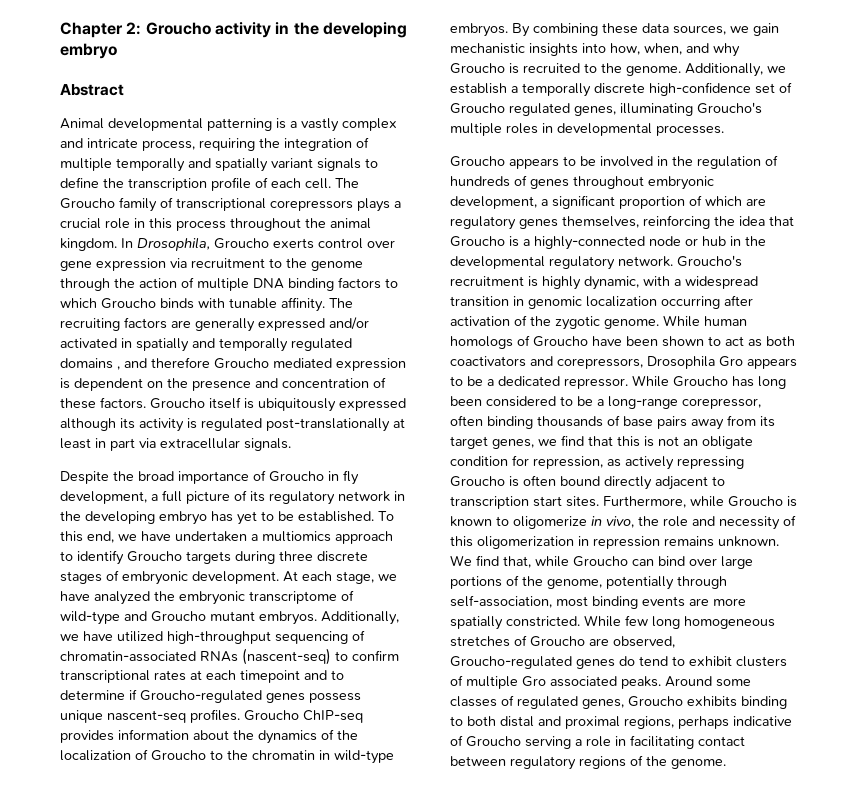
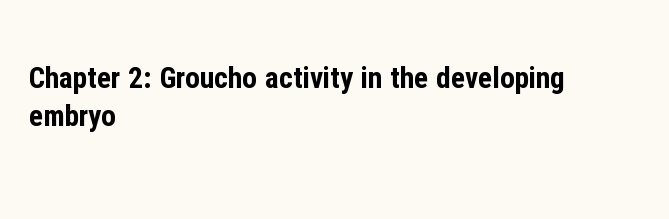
[60,84,124,96] [60,118,397,132] [60,137,369,151] [60,158,378,172] [60,177,359,191] [60,197,401,212] [60,218,371,231] [60,237,395,251] [60,258,363,271] [60,277,398,291] [60,297,353,312] [60,317,369,332] [60,338,352,352] [60,357,406,371] [60,377,386,391] [60,397,406,412] [60,418,405,432] [60,438,291,451] [60,470,359,485] [60,490,405,505] [60,511,394,525] [60,531,393,544] [60,550,368,565] [60,570,397,585] [60,590,354,605] [60,611,399,625] [60,630,365,644] [60,648,399,665] [60,670,344,683] [60,689,361,703] [60,709,363,723] [60,729,358,744] [60,749,394,764] [450,23,779,37] [450,43,740,57] [450,63,786,77] [450,82,792,97] [450,102,762,116] [450,123,724,136] [450,155,778,169] [450,175,714,190] [450,195,766,209] [450,215,794,230] [450,236,766,250] [450,255,742,270] [450,276,758,290] [450,295,753,309] [450,315,747,330] [450,335,795,349] [450,356,797,369] [450,375,786,389] [450,396,761,409] [450,415,775,430] [450,435,753,449] [450,455,744,470] [450,475,725,490] [450,496,797,509] [450,515,796,530] [450,536,779,549] [450,555,753,569] [450,575,727,590] [450,595,746,609] [450,615,775,630] [450,635,675,648] [450,656,787,669] [450,675,751,689] [450,695,787,709] [450,716,792,729] [450,735,745,749] [450,755,726,770] // Abstract // Animal developmental patterning is a vastly complex and intricate process, requiring the integration of multiple temporally and spatially variant signals to define the transcription profile of each cell. The Groucho family of transcriptional corepressors plays a crucial role in this process throughout the animal kingdom. In Drosophila, Groucho exerts control over gene expression via recruitment to the genome through the action of multiple DNA binding factors to which Groucho binds with tunable affinity. The recruiting factors are generally expressed and/or activated in spatially and temporally regulated domains , and therefore Groucho mediated expression is dependent on the presence and concentration of these factors. Groucho itself is ubiquitously expressed although its activity is regulated post-translationally at least in part via extracellular signals. // Despite the broad importance of Groucho in fly development, a full picture of its regulatory network in the developing embryo has yet to be established. To this end, we have undertaken a multiomics approach to identify Groucho targets during three discrete stages of embryonic development. At each stage, we have analyzed the embryonic transcriptome of wild-type and Groucho mutant embryos. Additionally, we have utilized high-throughput sequencing of chromatin-associated RNAs (nascent-seq) to confirm transcriptional rates at each timepoint and to determine if Groucho-regulated genes possess unique nascent-seq profiles. Groucho ChIP-seq provides information about the dynamics of the localization of Groucho to the chromatin in wild-type embryos. By combining these data sources, we gain mechanistic insights into how, when, and why Groucho is recruited to the genome. Additionally, we establish a temporally discrete high-confidence set of Groucho regulated genes, illuminating Groucho's multiple roles in developmental processes. // Groucho appears to be involved in the regulation of hundreds of genes throughout embryonic development, a significant proportion of which are regulatory genes themselves, reinforcing the idea that Groucho is a highly-connected node or hub in the developmental regulatory network. Groucho's recruitment is highly dynamic, with a widespread transition in genomic localization occurring after activation of the zygotic genome. While human homologs of Groucho have been shown to act as both coactivators and corepressors, Drosophila Gro appears to be a dedicated repressor. While Groucho has long been considered to be a long-range corepressor, often binding thousands of base pairs away from its target genes, we find that this is not an obligate condition for repression, as actively repressing Groucho is often bound directly adjacent to transcription start sites. Furthermore, while Groucho is known to oligomerize in vivo, the role and necessity of this oligomerization in repression remains unknown. We find that, while Groucho can bind over large portions of the genome, potentially through self-association, most binding events are more spatially constricted. While few long homogeneous stretches of Groucho are observed, Groucho-regulated genes do tend to exhibit clusters of multiple Gro associated peaks. Around some classes of regulated genes, Groucho exhibits binding to both distal and proximal regions, perhaps indicative of Groucho serving a role in facilitating contact between regulatory regions of the genome. -> (116, 118) none

